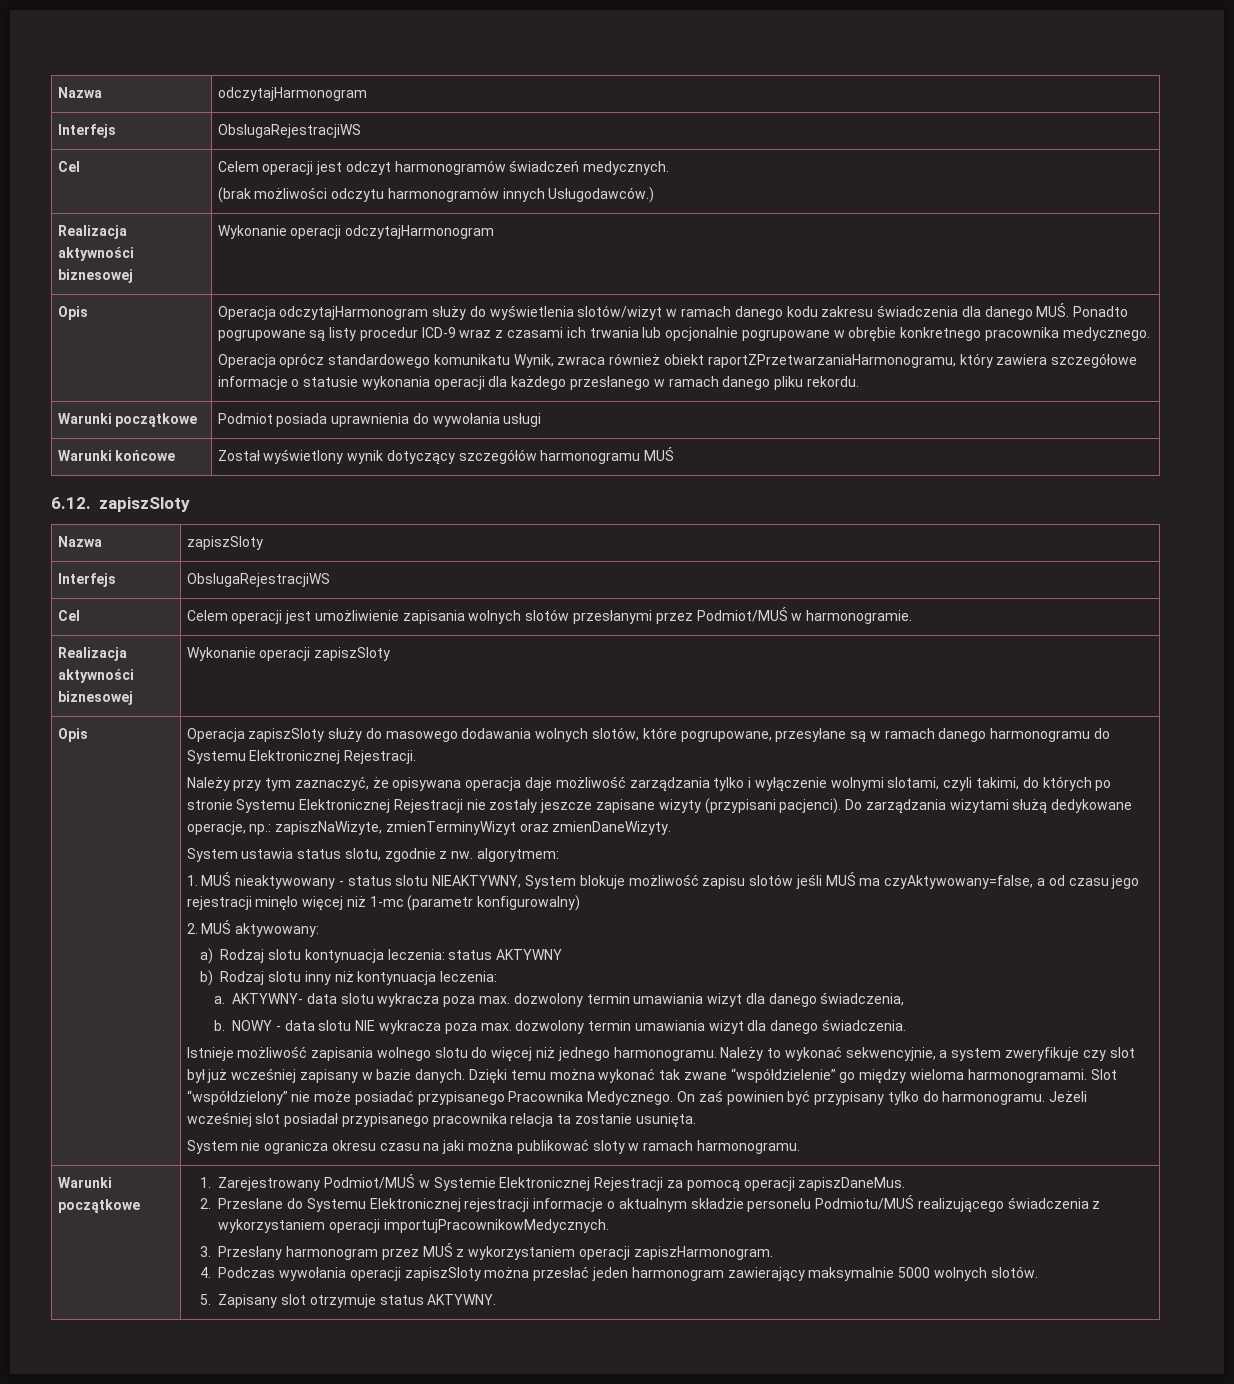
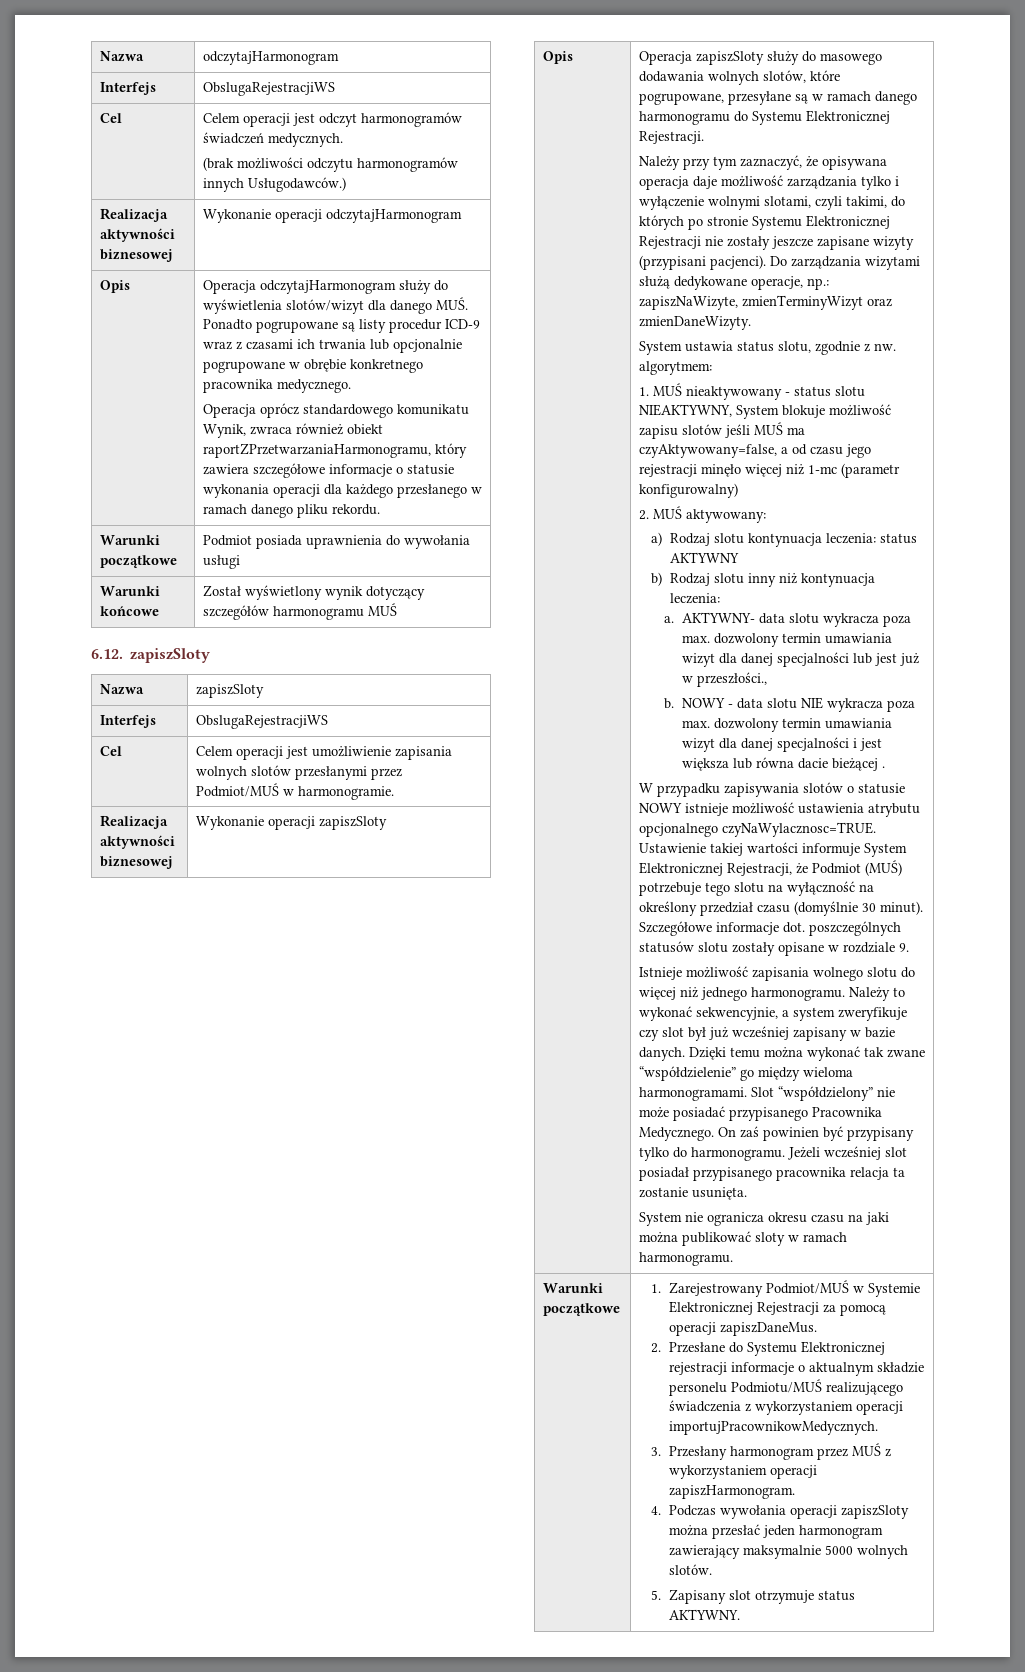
[666,305,959,320] w ramach danego kodu zakresu świadczenia -> (364, 306) none
[768,992,905,1007] danego świadczenia, -> [740,652,919,667] [681,672,767,687] danej specjalności lub jest już w przeszłości.,
[770,1019,906,1034] danego świadczenia. -> [740,737,882,752] [681,757,885,771] [638,782,905,797] [638,802,920,817] [638,822,876,837] [638,842,907,857] [638,860,902,876] [638,881,874,896] [638,901,923,916] [638,921,901,936] [638,941,909,956] danej specjalności i jest większa lub równa dacie bieżącej . // W przypadku zapisywania slotów o statusie NOWY istnieje możliwość ustawienia atrybutu opcjonalnego czyNaWylacznosc=TRUE. Ustawienie takiej wartości informuje System Elektronicznej Rejestracji, że Podmiot (MUŚ) potrzebuje tego slotu na wyłączność na określony przedział czasu (domyślnie 30 minut). Szczegółowe informacje dot. poszczególnych statusów slotu zostały opisane w rozdziale 9.

